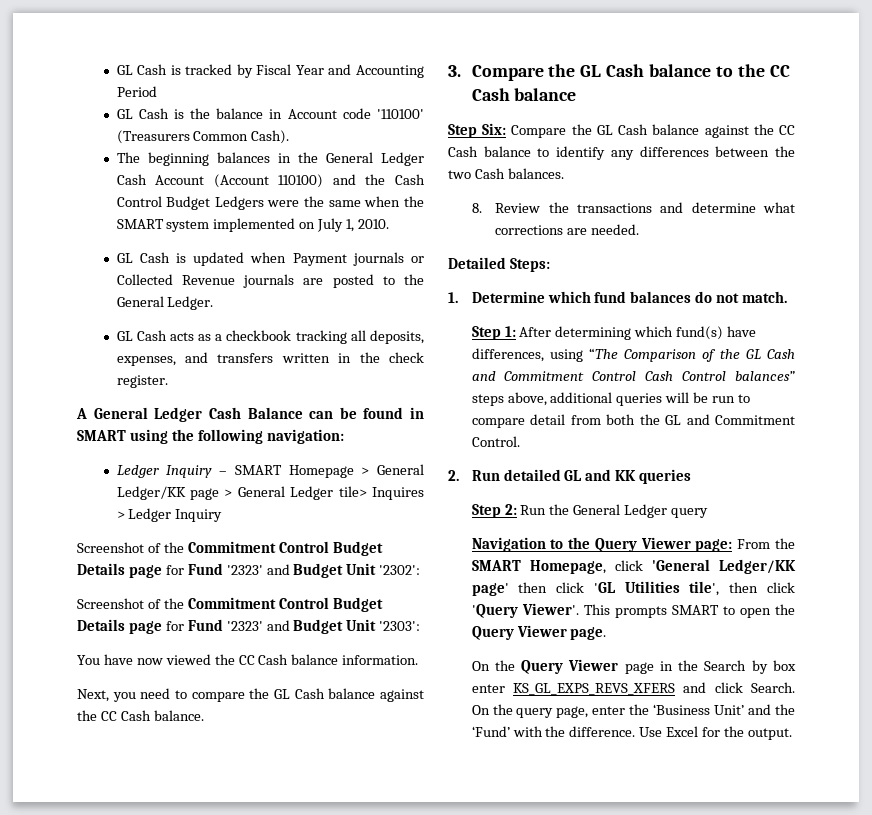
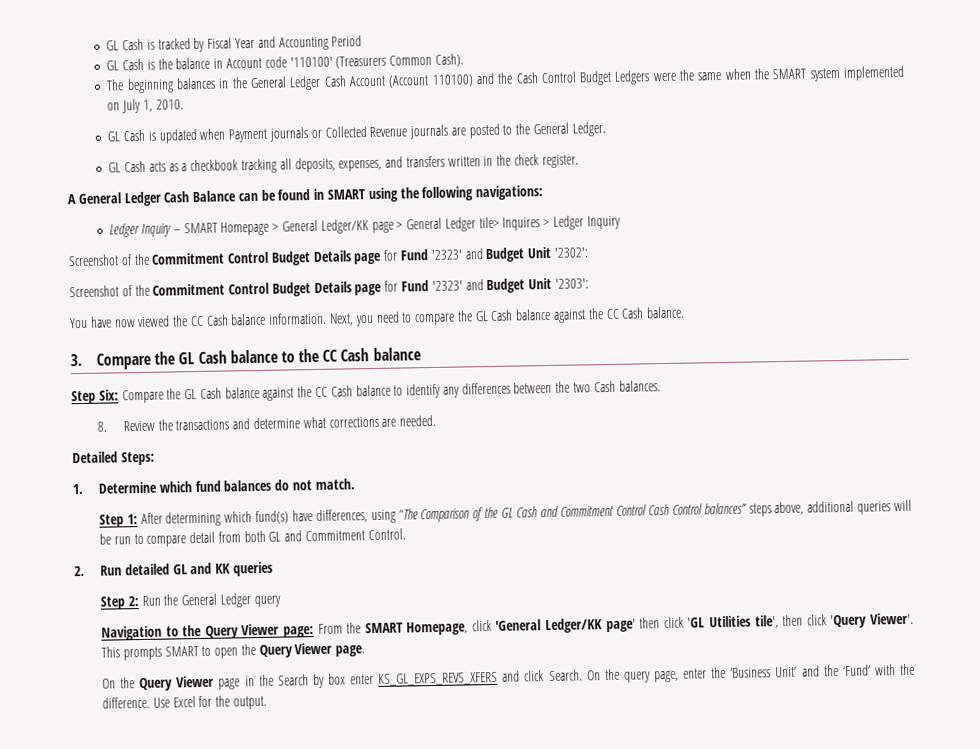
[266,429,344,444] navigation: -> [475,185,545,201] navigations:
(419, 660) // -> (328, 318) none
[639,414,660,425] the -> (266, 536) none

